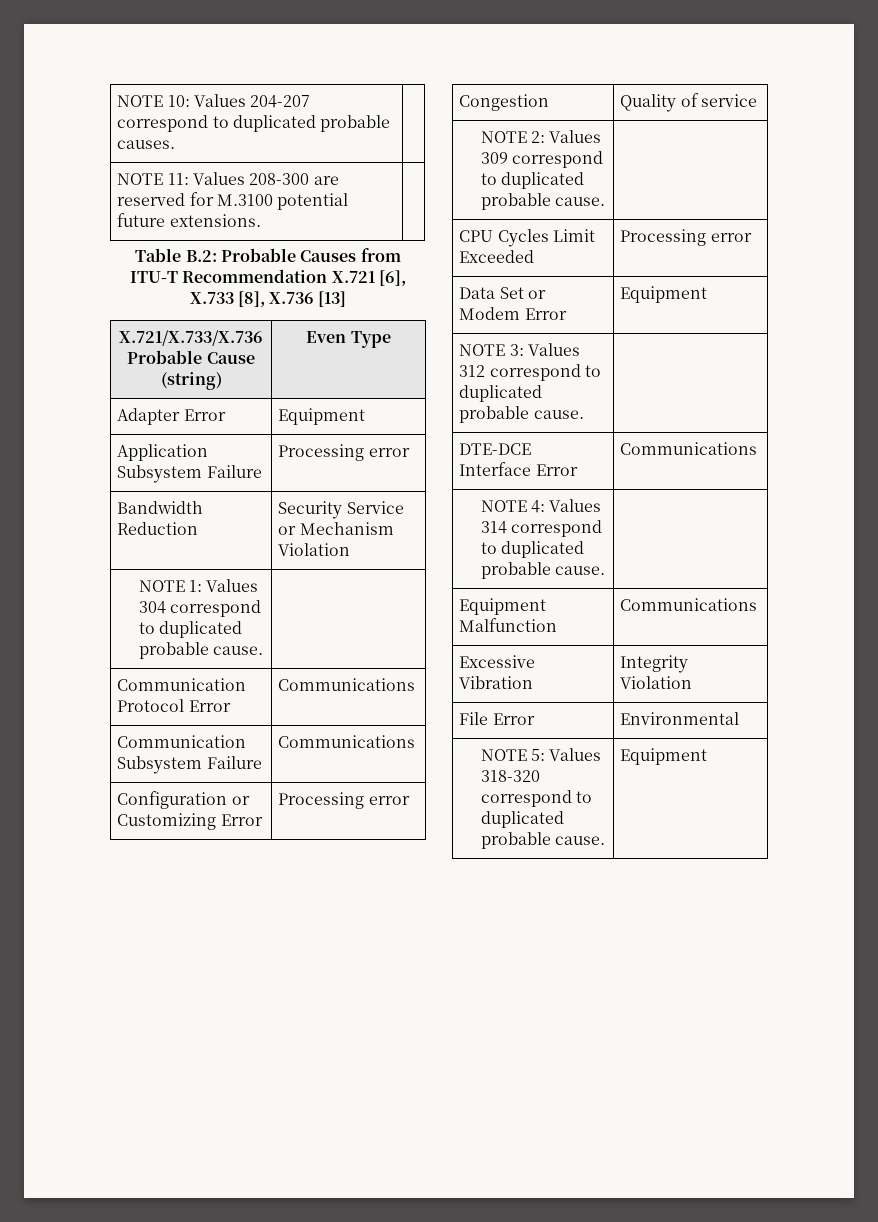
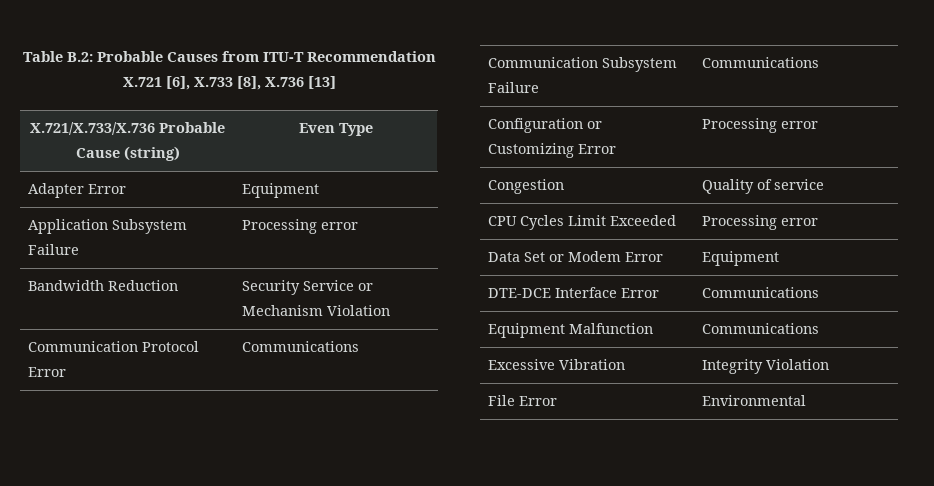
[117,94,311,108] [117,115,391,132] [117,140,176,149] [117,172,339,185] [117,192,349,210] [117,213,261,227] NOTE 10: Values 204-207 correspond to duplicated probable causes. | // NOTE 11: Values 208-300 are reserved for M.3100 potential future extensions. | // -> (22, 56) none
[138,579,259,592] [138,600,262,617] [138,621,243,638] [138,642,264,659] // NOTE 1: Values 304 correspond to duplicated probable cause. | -> (391, 310) none
[480,130,602,143] [480,151,604,168] [480,172,585,189] [480,193,606,210] // NOTE 2: Values 309 correspond to duplicated probable cause. | -> (825, 184) none
[459,343,580,356] [459,364,601,381] [459,385,543,402] [459,406,584,423] [459,443,532,455] [459,462,578,476] [620,442,758,455] [480,499,602,513] [480,520,603,537] [480,541,585,558] [480,562,606,579] NOTE 3: Values 312 correspond to duplicated probable cause. | // DTE-DCE Interface Error | Communications // NOTE 4: Values 314 correspond to duplicated probable cause. | -> [488,287,660,298] [702,287,820,298] DTE-DCE Interface Error | Communications
[480,748,602,761] [480,770,540,782] [480,790,593,807] [480,811,564,828] [480,832,606,849] [620,748,708,765] // NOTE 5: Values 318-320 correspond to duplicated probable cause. | Equipment -> (807, 400) none

